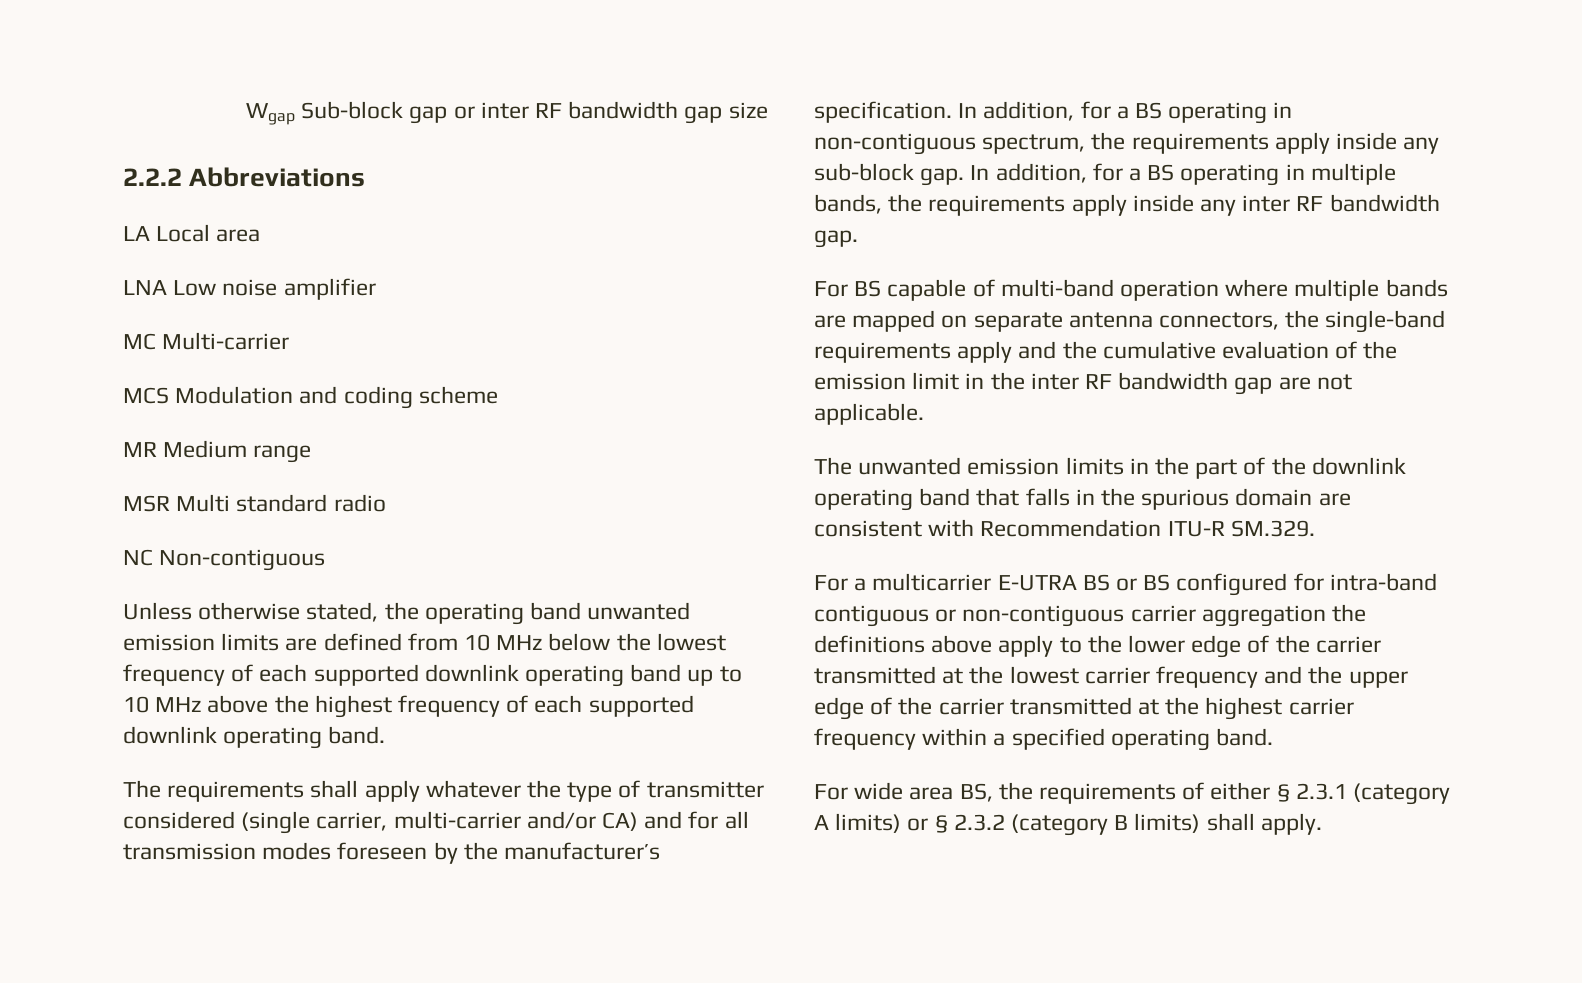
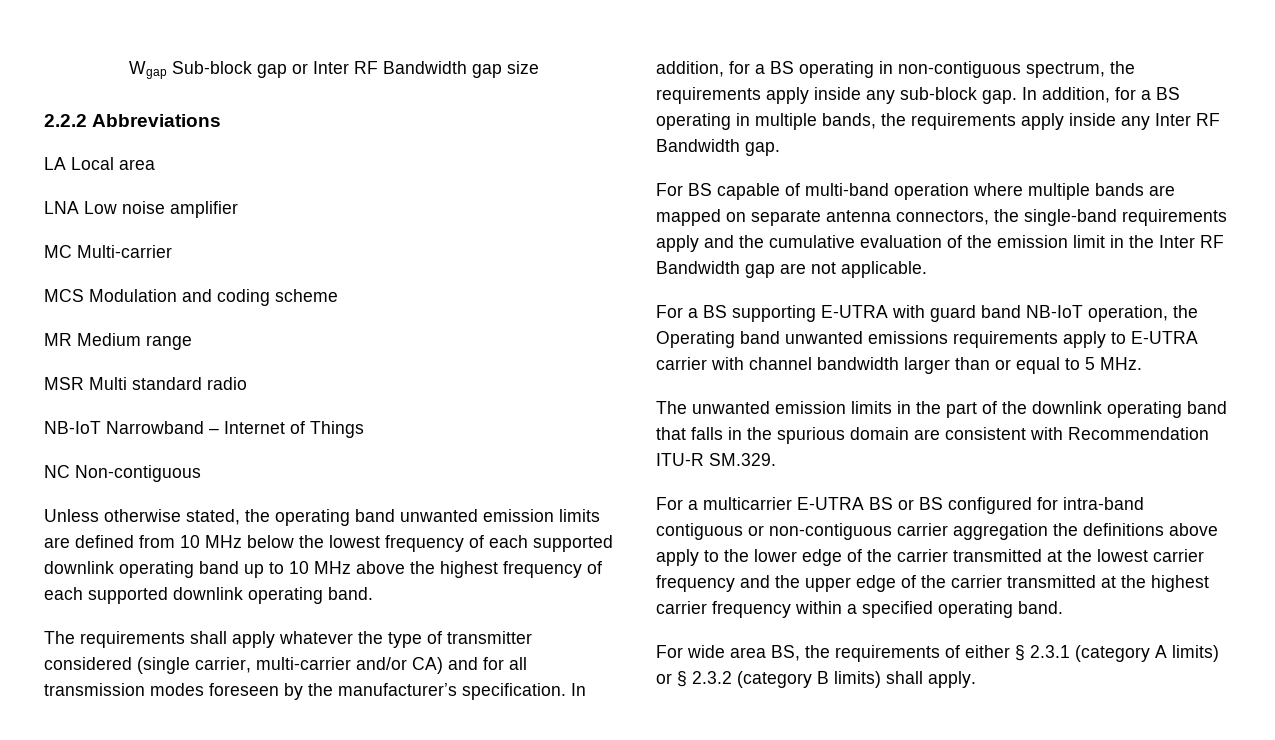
[480,101,679,119] inter RF bandwidth -> [312,61,467,74] Inter RF Bandwidth
(386, 503) none -> [44,421,364,438] // NB-IoT Narrowband – Internet of Things
[1242,194,1440,212] inter RF bandwidth -> [1155,113,1220,126] [656,139,740,152] Inter RF Bandwidth
[1030,372,1229,390] inter RF bandwidth -> [1159,235,1224,248] [656,261,740,274] Inter RF Bandwidth
(924, 414) none -> [656,305,1198,322] [656,331,1198,348] [656,357,1142,374] // For a BS supporting E-UTRA with guard band NB-IoT operation, the Operating band unwanted emissions requirements apply to E-UTRA carrier with channel bandwidth larger than or equal to 5 MHz.

